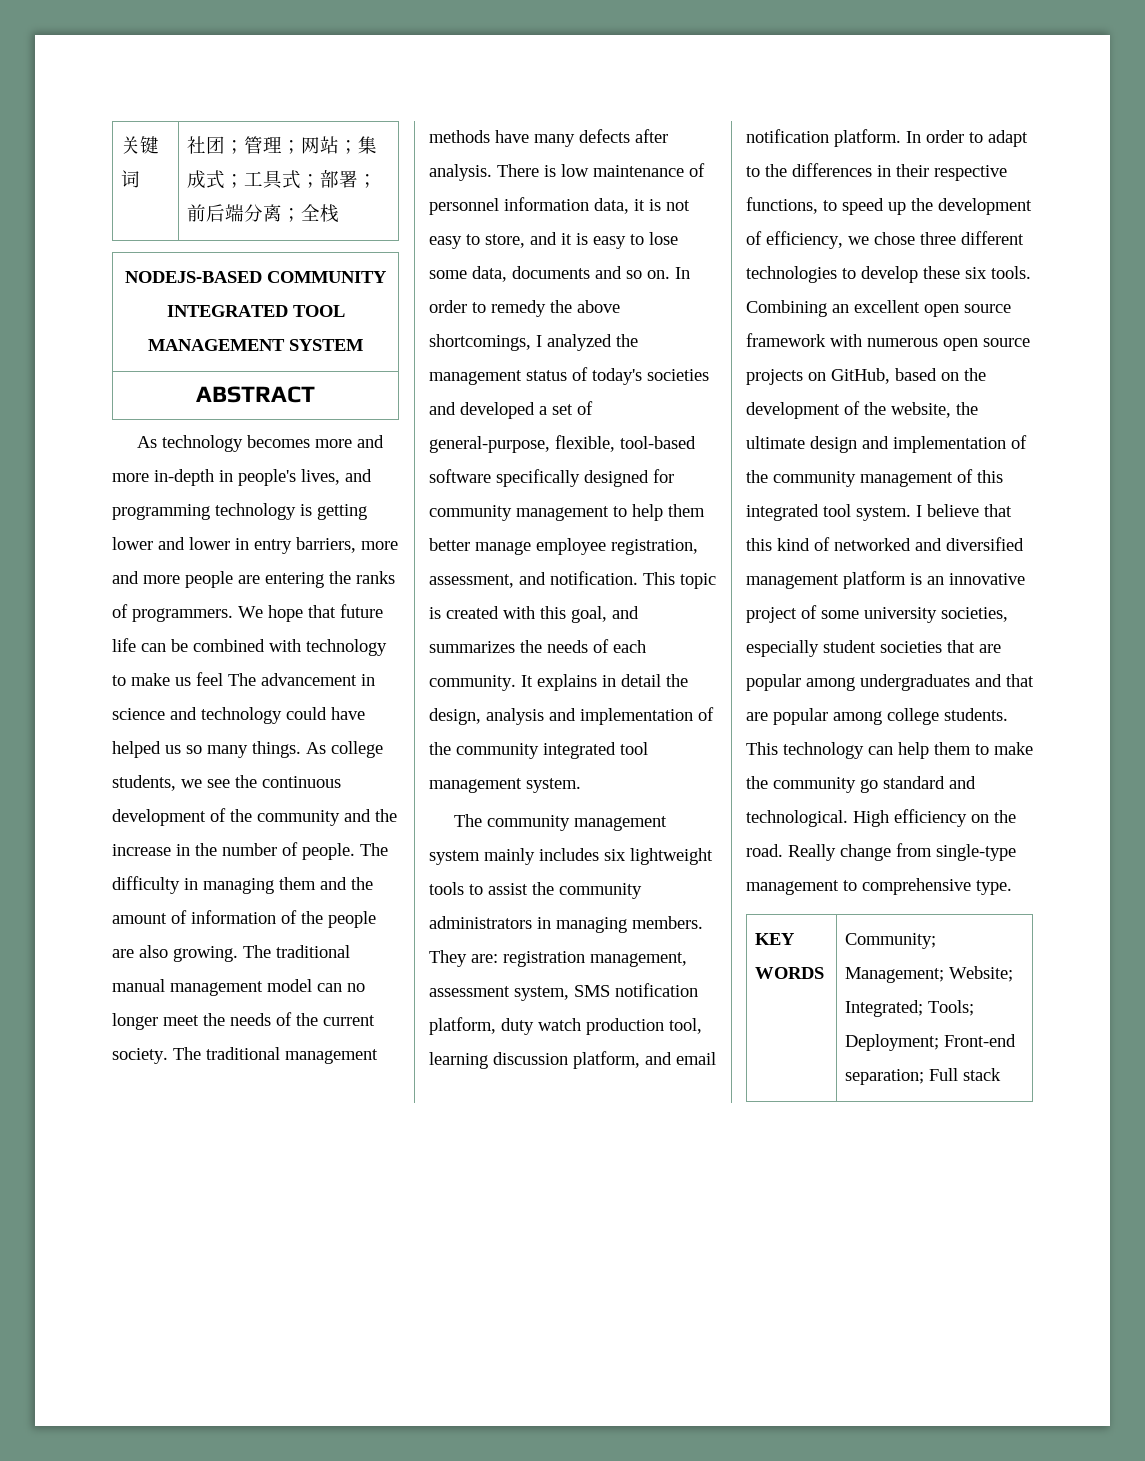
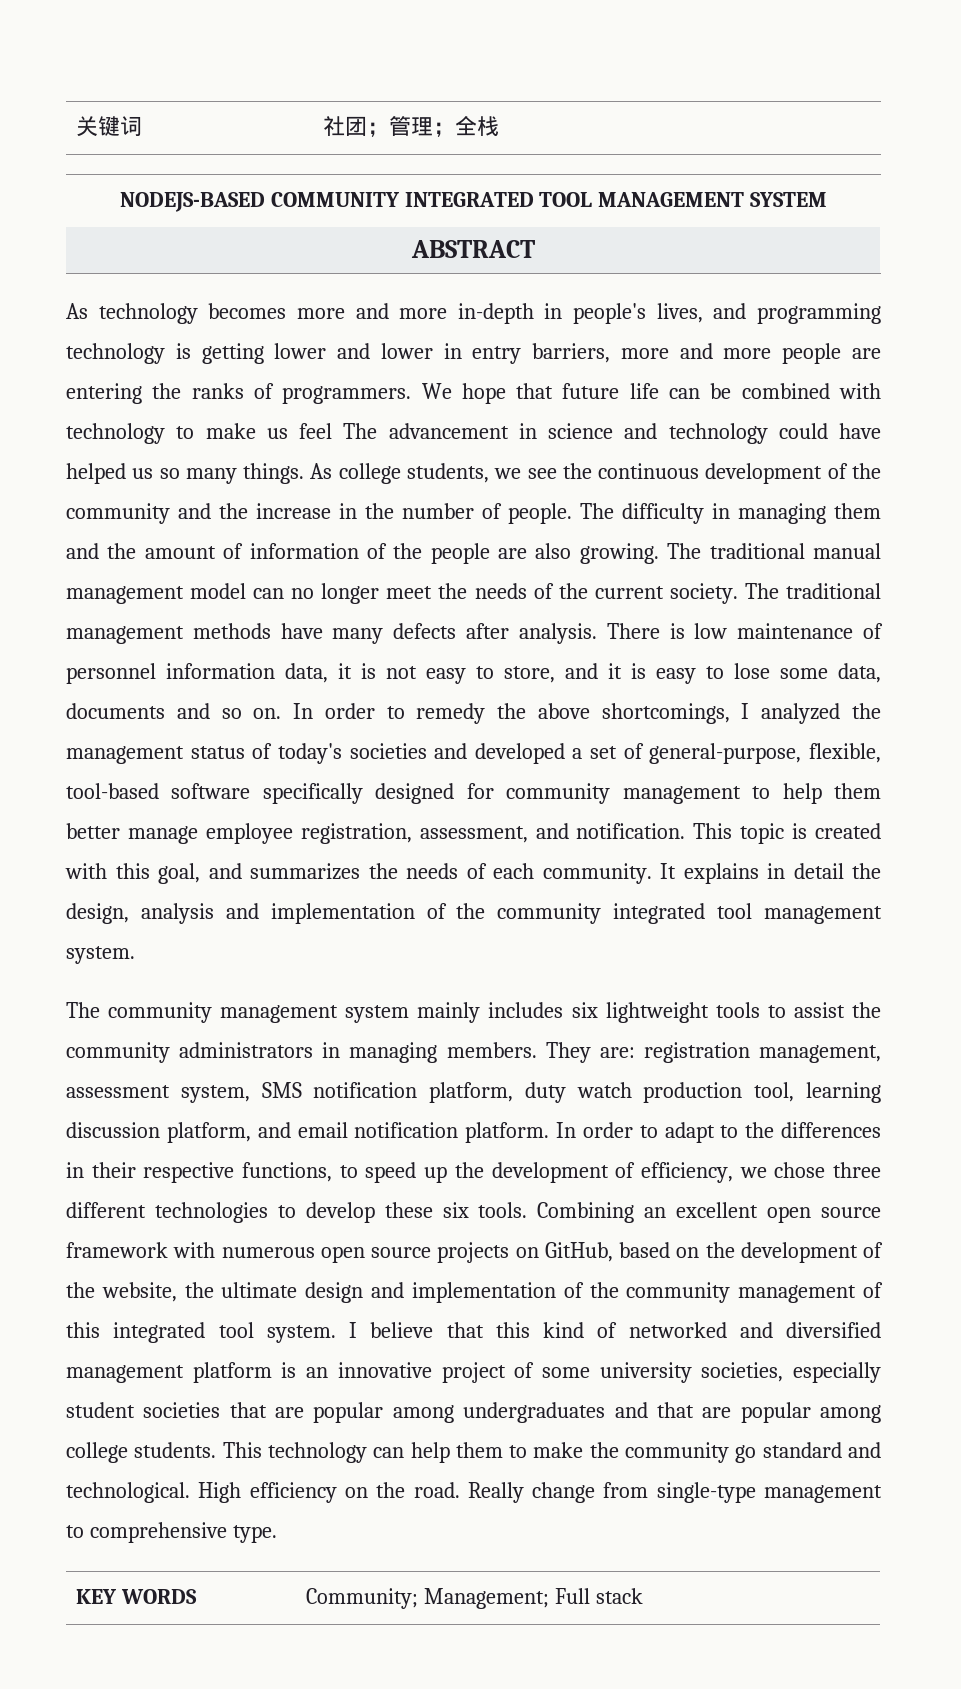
[301,136,378,154] [187,170,378,189] [187,204,302,222] 网站；集成式；工具式；部署；前后端分离； -> (456, 129) none
[949,966,1014,982] [845,1000,975,1017] [845,1034,1017,1051] [845,1069,925,1085] Website; Integrated; Tools; Deployment; Front-end separation; -> (550, 1598) none

